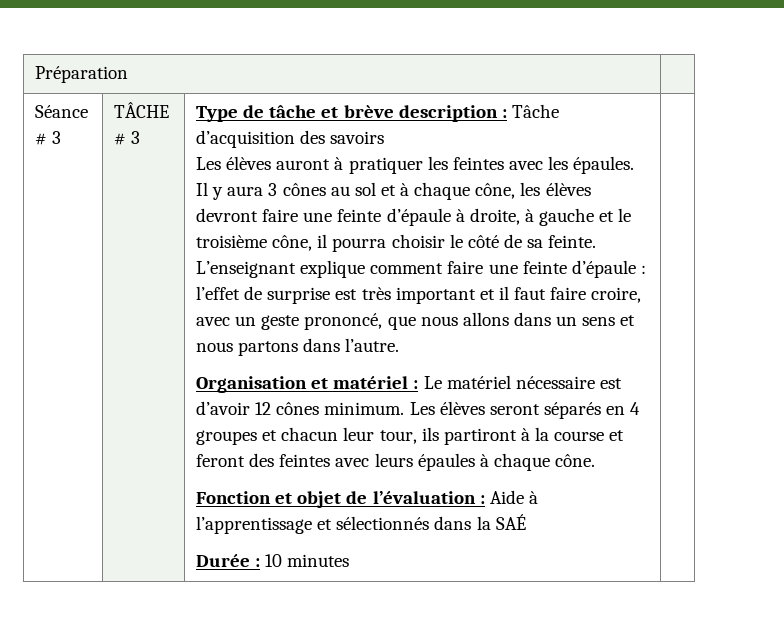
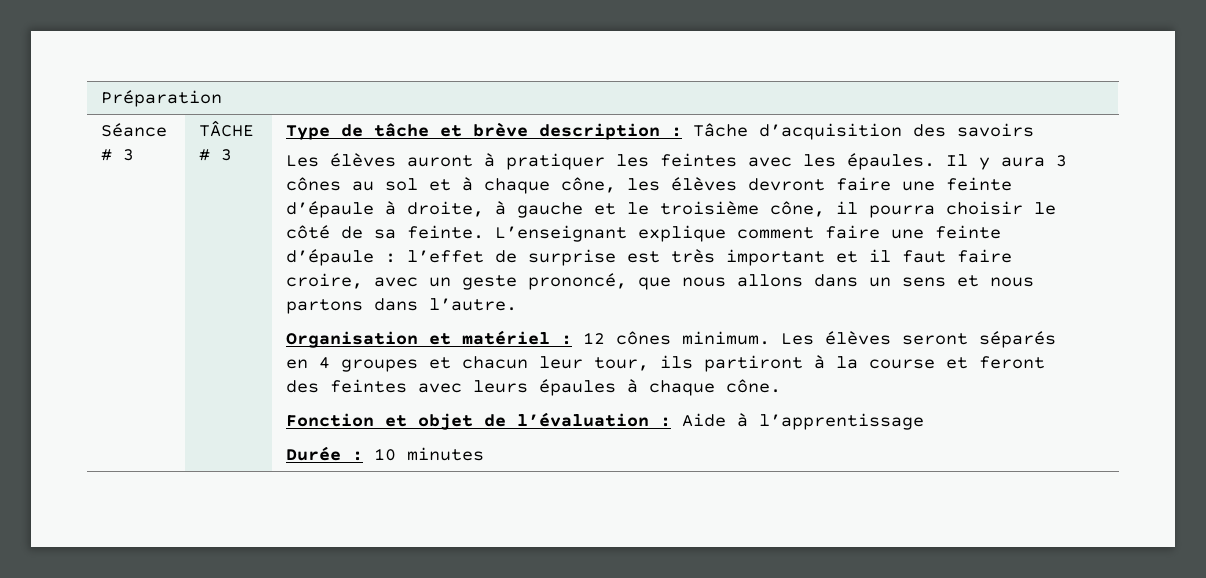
[423,375,622,389] [195,401,250,415] Le matériel nécessaire est d’avoir -> (572, 340) none
[317,514,526,530] et sélectionnés dans la SAÉ -> (924, 421) none

